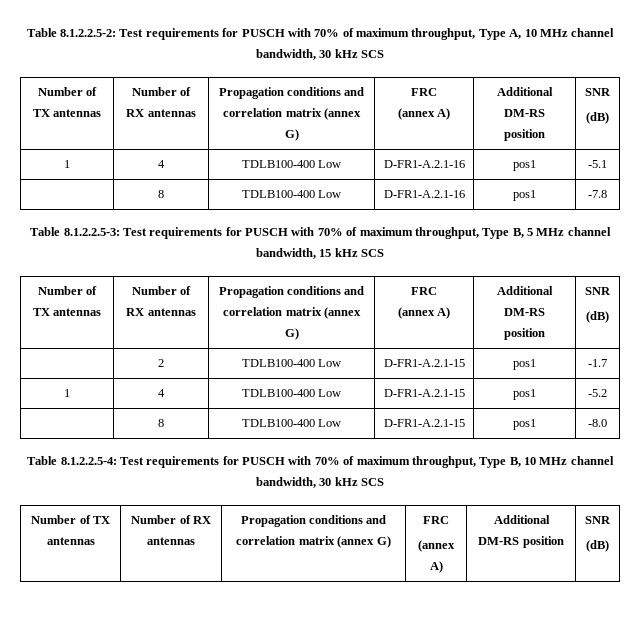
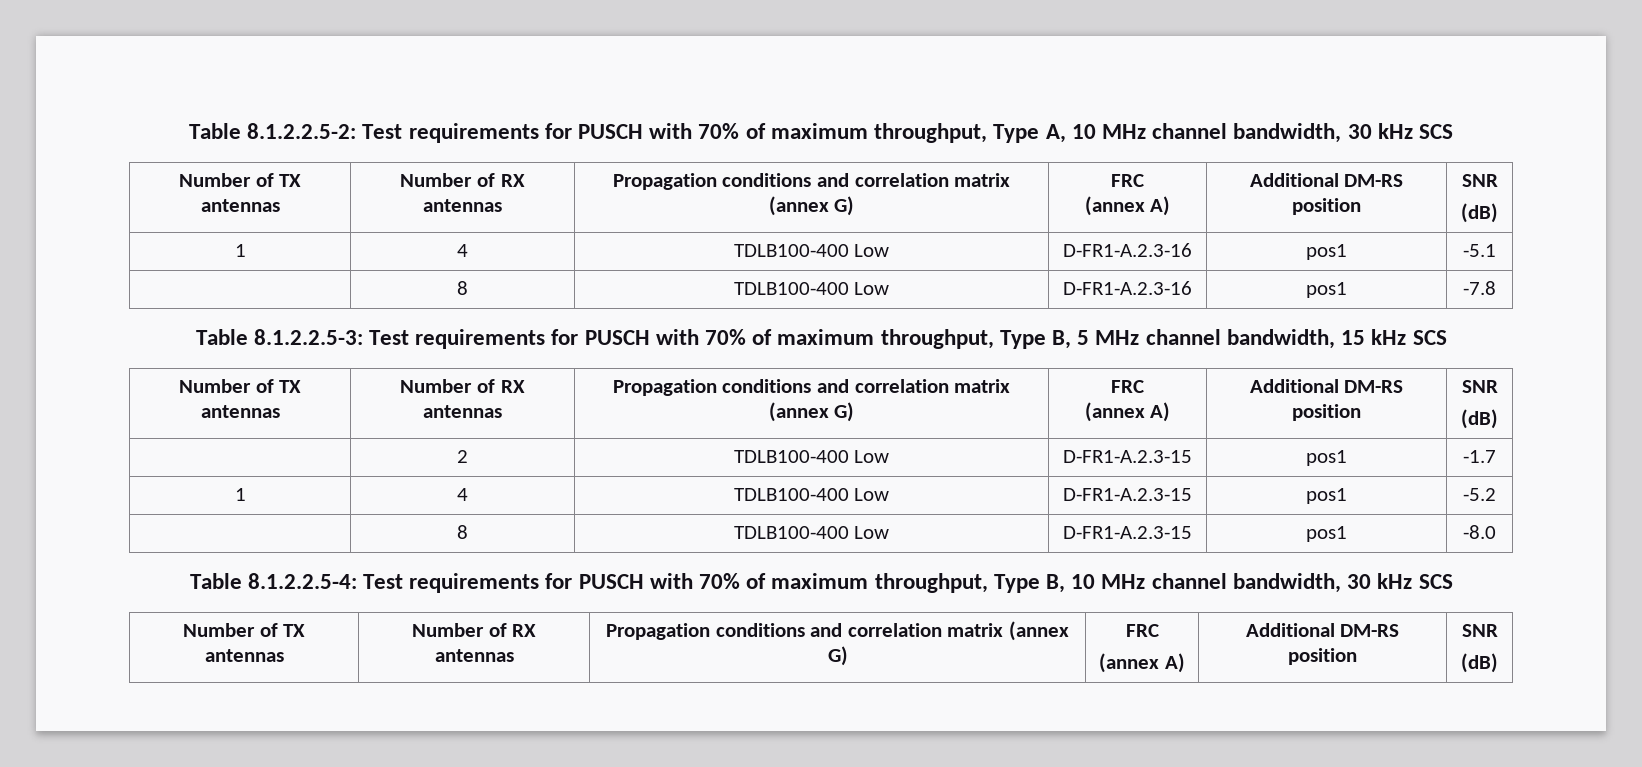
[383,160,465,168] D-FR1-A.2.1-16 -> [1063,243,1192,257] D-FR1-A.2.3-16
[383,190,465,198] D-FR1-A.2.1-16 -> [1063,281,1192,295] D-FR1-A.2.3-16
[383,359,465,367] D-FR1-A.2.1-15 -> [1063,450,1192,463] D-FR1-A.2.3-15
[383,389,465,397] D-FR1-A.2.1-15 -> [1063,488,1192,501] D-FR1-A.2.3-15
[383,419,465,427] D-FR1-A.2.1-15 -> [1063,526,1192,539] D-FR1-A.2.3-15

